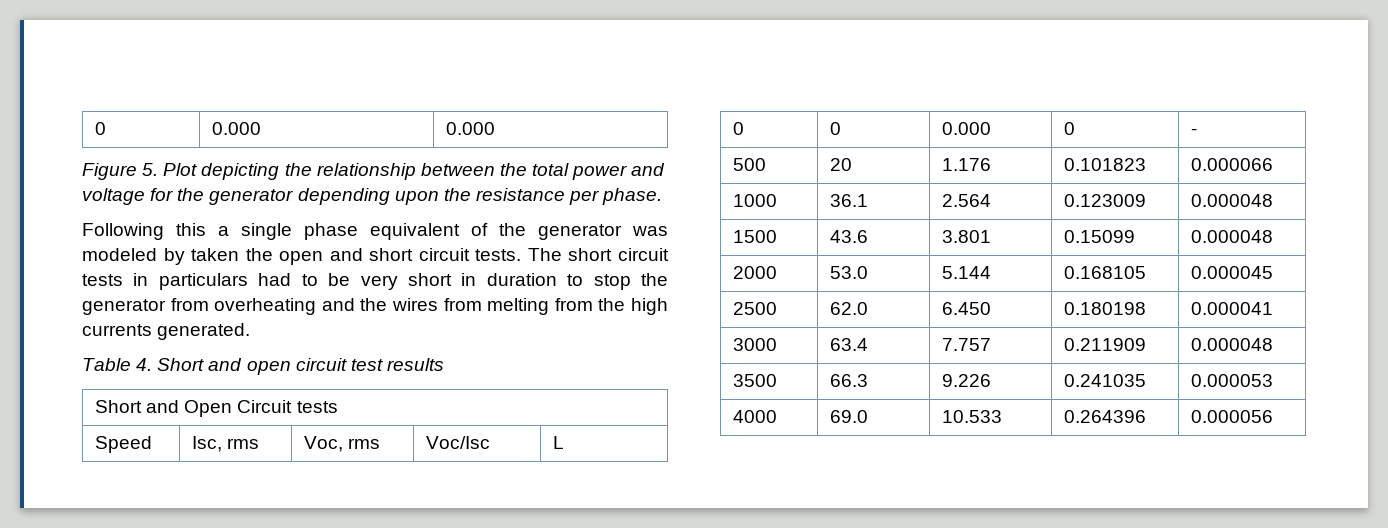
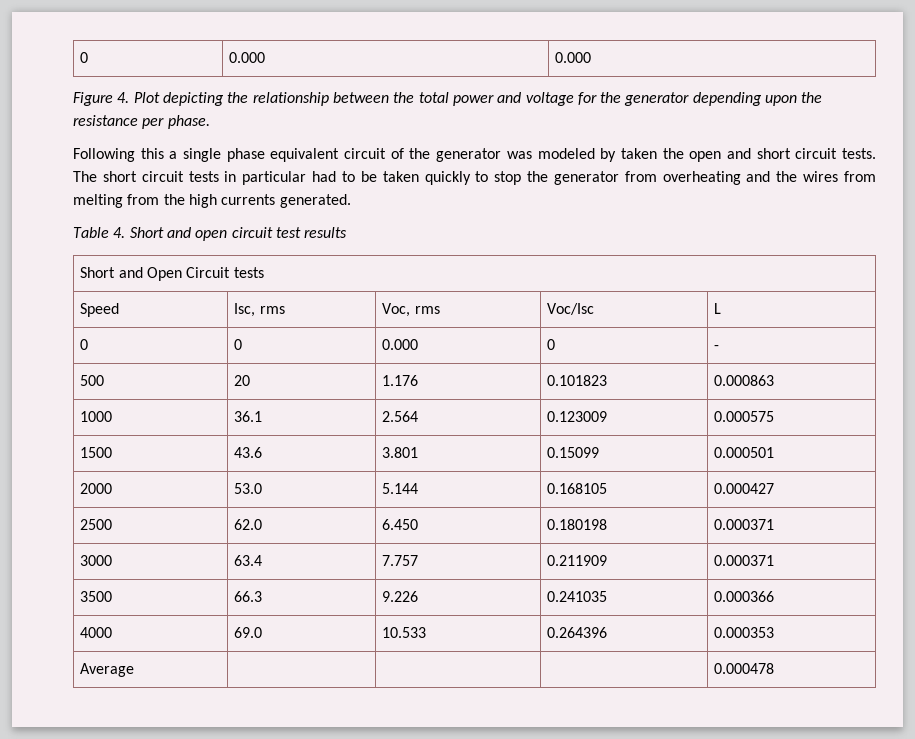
[142,163,159,176] 5. -> [117,92,130,103] 4.
(460, 231) none -> [344,148,387,159] circuit
[158,273,248,290] particulars -> [242,171,307,185] particular
[360,273,557,290] very short in duration -> [382,171,471,185] taken quickly
[1191,158,1274,171] 0.000066 -> [714,375,775,386] 0.000863
[1191,194,1274,207] 0.000048 -> [714,411,775,422] 0.000575
[1191,230,1274,243] 0.000048 -> [714,447,775,458] 0.000501
[1191,266,1274,279] 0.000045 -> [714,483,775,494] 0.000427
[1191,302,1274,315] 0.000041 -> [714,519,775,530] 0.000371
[1191,338,1274,351] 0.000048 -> [714,555,775,566] 0.000371
[1191,374,1274,387] 0.000053 -> [714,591,775,602] 0.000366
[1191,410,1274,423] 0.000056 -> [714,627,775,638] [80,663,135,677] [714,663,775,674] 0.000353 // Average | | | | 0.000478

